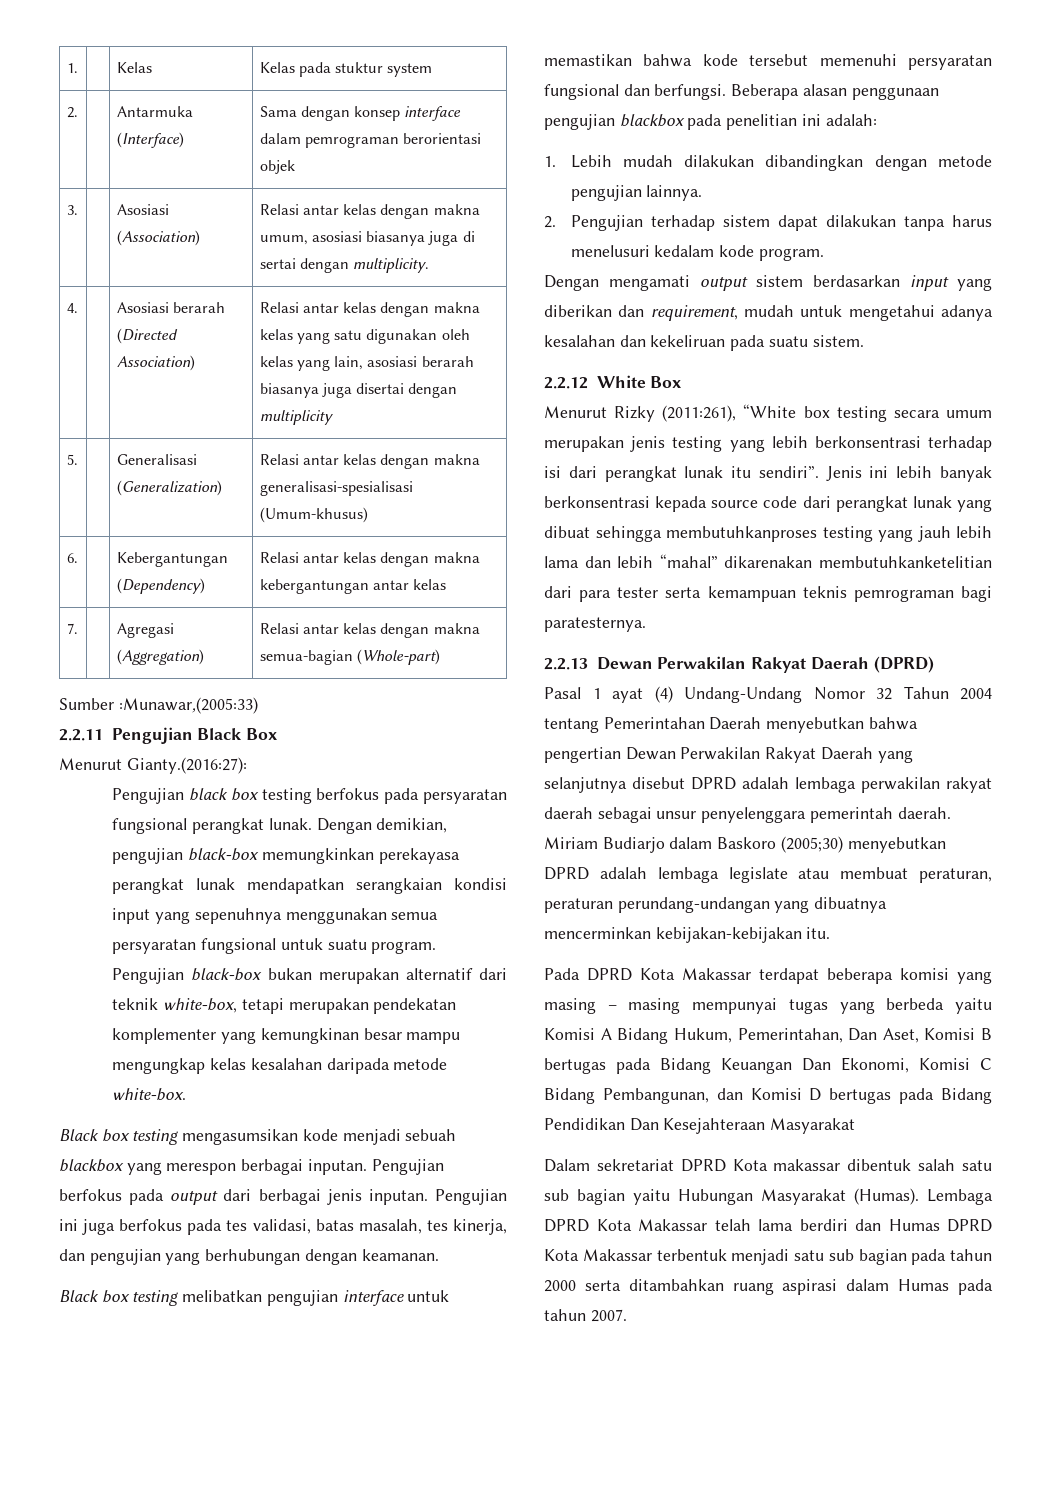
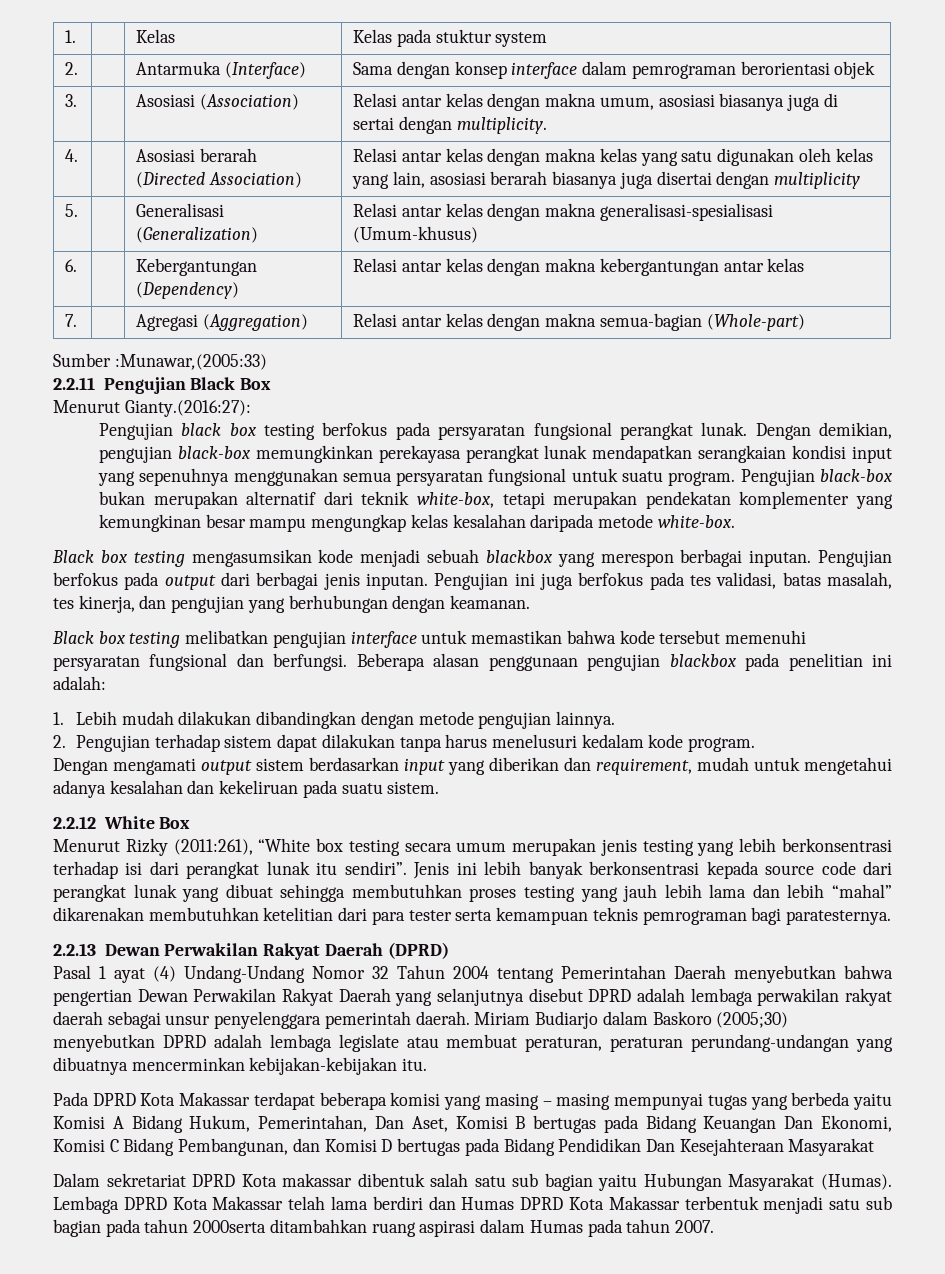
[666,526,817,542] membutuhkanproses -> [351,884,517,902] membutuhkan proses
[819,556,992,568] membutuhkanketelitian -> [148,907,334,921] membutuhkan ketelitian
[544,1280,621,1292] 2000 serta -> [193,1220,267,1233] 2000serta

